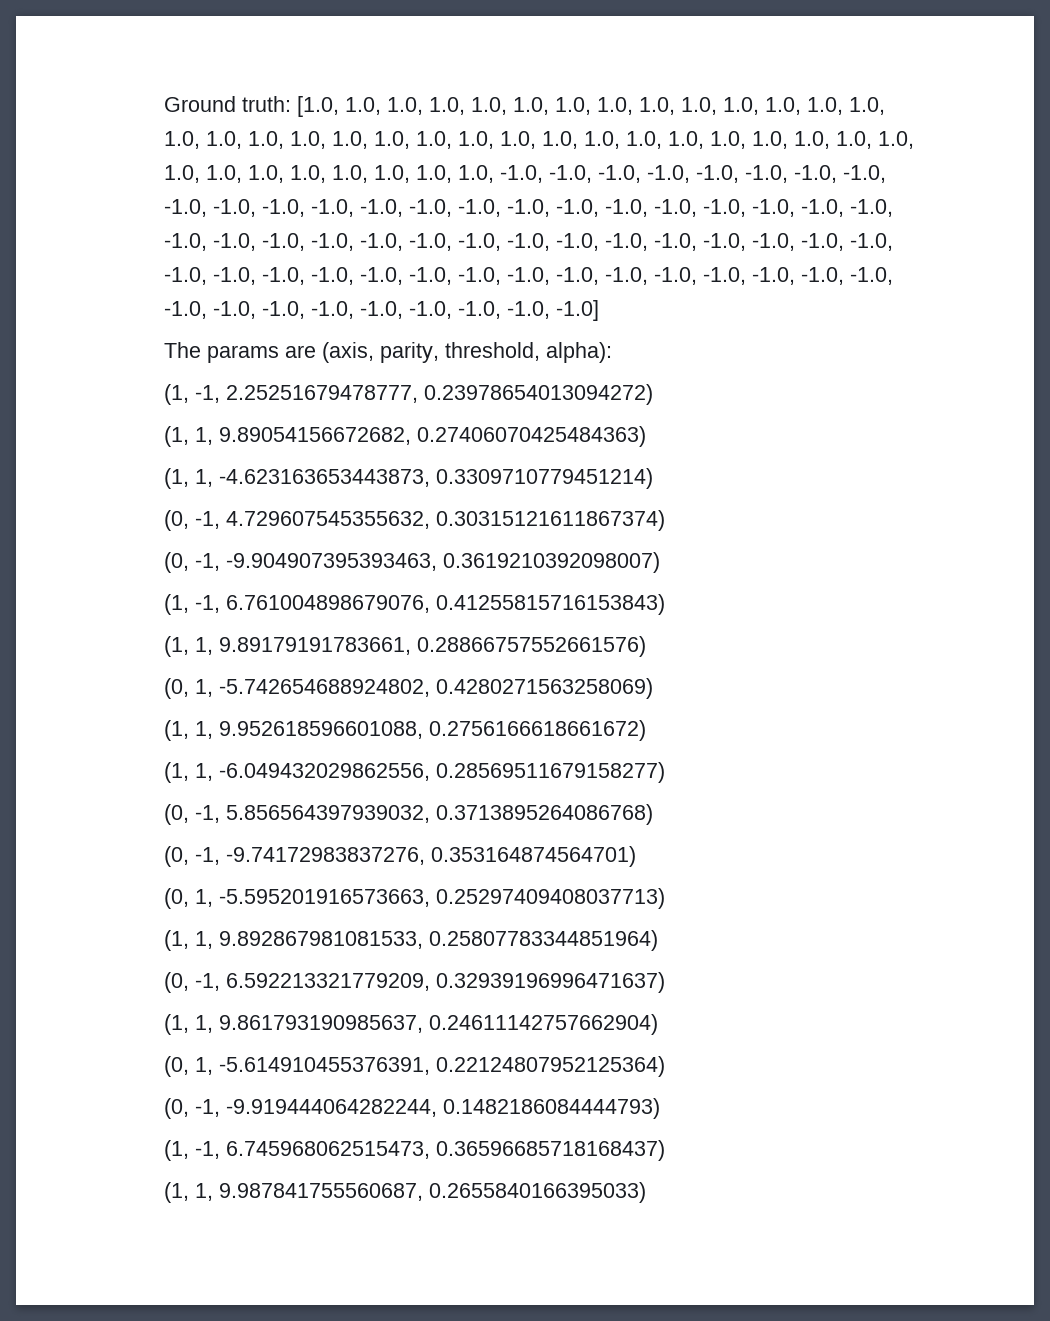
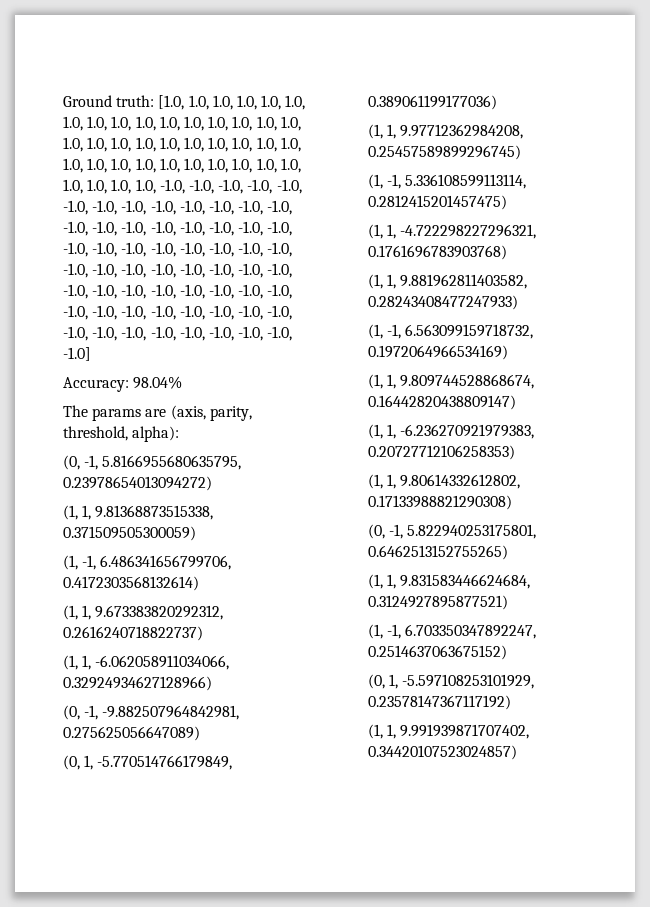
(600, 310) none -> [63,376,183,392] // Accuracy: 98.04%
[164,384,419,405] (1, -1, 2.25251679478777, -> [63,455,242,470] (0, -1, 5.8166955680635795,
[219,426,647,447] [164,468,654,489] [164,510,666,531] [164,552,661,573] [164,594,666,615] [164,636,647,657] [164,678,654,699] [164,720,647,741] [164,762,666,783] [164,804,654,825] [164,846,637,867] [164,888,666,909] [164,930,659,951] [164,972,666,993] [164,1014,659,1035] [164,1056,666,1077] [164,1098,661,1119] [164,1140,666,1161] [164,1182,647,1203] 9.89054156672682, 0.27406070425484363) // (1, 1, -4.623163653443873, 0.3309710779451214) // (0, -1, 4.729607545355632, 0.30315121611867374) // (0, -1, -9.904907395393463, 0.3619210392098007) // (1, -1, 6.761004898679076, 0.41255815716153843) // (1, 1, 9.89179191783661, 0.28866757552661576) // (0, 1, -5.742654688924802, 0.4280271563258069) // (1, 1, 9.952618596601088, 0.2756166618661672) // (1, 1, -6.049432029862556, 0.28569511679158277) // (0, -1, 5.856564397939032, 0.3713895264086768) // (0, -1, -9.74172983837276, 0.353164874564701) // (0, 1, -5.595201916573663, 0.25297409408037713) // (1, 1, 9.892867981081533, 0.25807783344851964) // (0, -1, 6.592213321779209, 0.32939196996471637) // (1, 1, 9.861793190985637, 0.24611142757662904) // (0, 1, -5.614910455376391, 0.22124807952125364) // (0, -1, -9.919444064282244, 0.1482186084444793) // (1, -1, 6.745968062515473, 0.36596685718168437) // (1, 1, 9.987841755560687, 0.2655840166395033) -> [95,505,214,520] [63,526,197,541] [63,555,232,570] [63,576,200,591] [63,605,224,620] [63,626,204,641] [63,655,230,670] [63,676,213,691] [63,705,240,720] [63,726,201,741] [63,755,233,770] [368,95,498,110] [368,124,524,139] [368,145,522,160] [368,174,527,189] [368,195,508,210] [368,224,537,239] [368,245,508,260] [368,274,528,289] [368,295,519,310] [368,324,534,339] [368,345,509,360] [368,374,535,389] [368,395,517,410] [368,424,535,439] [368,445,516,460] [368,474,521,489] [368,495,513,510] [368,524,537,539] [368,545,509,560] [368,574,531,589] [368,595,509,610] [368,624,537,639] [368,645,508,660] [368,674,535,689] [368,695,512,710] [368,724,530,739] [368,745,518,760] 9.81368873515338, 0.371509505300059) // (1, -1, 6.486341656799706, 0.4172303568132614) // (1, 1, 9.673383820292312, 0.2616240718822737) // (1, 1, -6.062058911034066, 0.32924934627128966) // (0, -1, -9.882507964842981, 0.275625056647089) // (0, 1, -5.770514766179849, 0.389061199177036) // (1, 1, 9.97712362984208, 0.25457589899296745) // (1, -1, 5.336108599113114, 0.2812415201457475) // (1, 1, -4.722298227296321, 0.1761696783903768) // (1, 1, 9.881962811403582, 0.28243408477247933) // (1, -1, 6.563099159718732, 0.1972064966534169) // (1, 1, 9.809744528868674, 0.16442820438809147) // (1, 1, -6.236270921979383, 0.20727712106258353) // (1, 1, 9.80614332612802, 0.17133988821290308) // (0, -1, 5.822940253175801, 0.6462513152755265) // (1, 1, 9.831583446624684, 0.3124927895877521) // (1, -1, 6.703350347892247, 0.2514637063675152) // (0, 1, -5.597108253101929, 0.23578147367117192) // (1, 1, 9.991939871707402, 0.34420107523024857)

